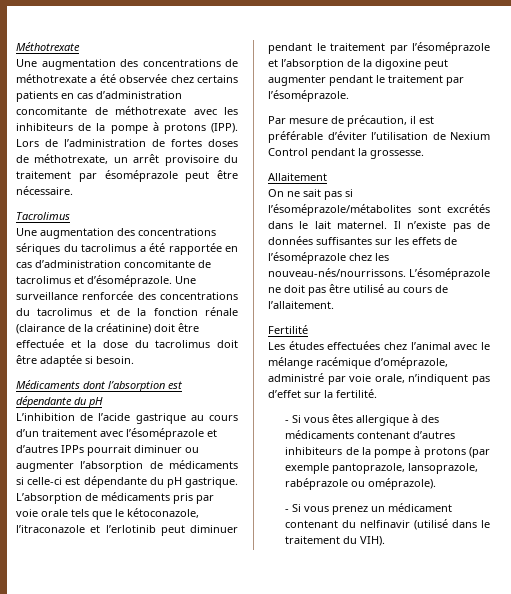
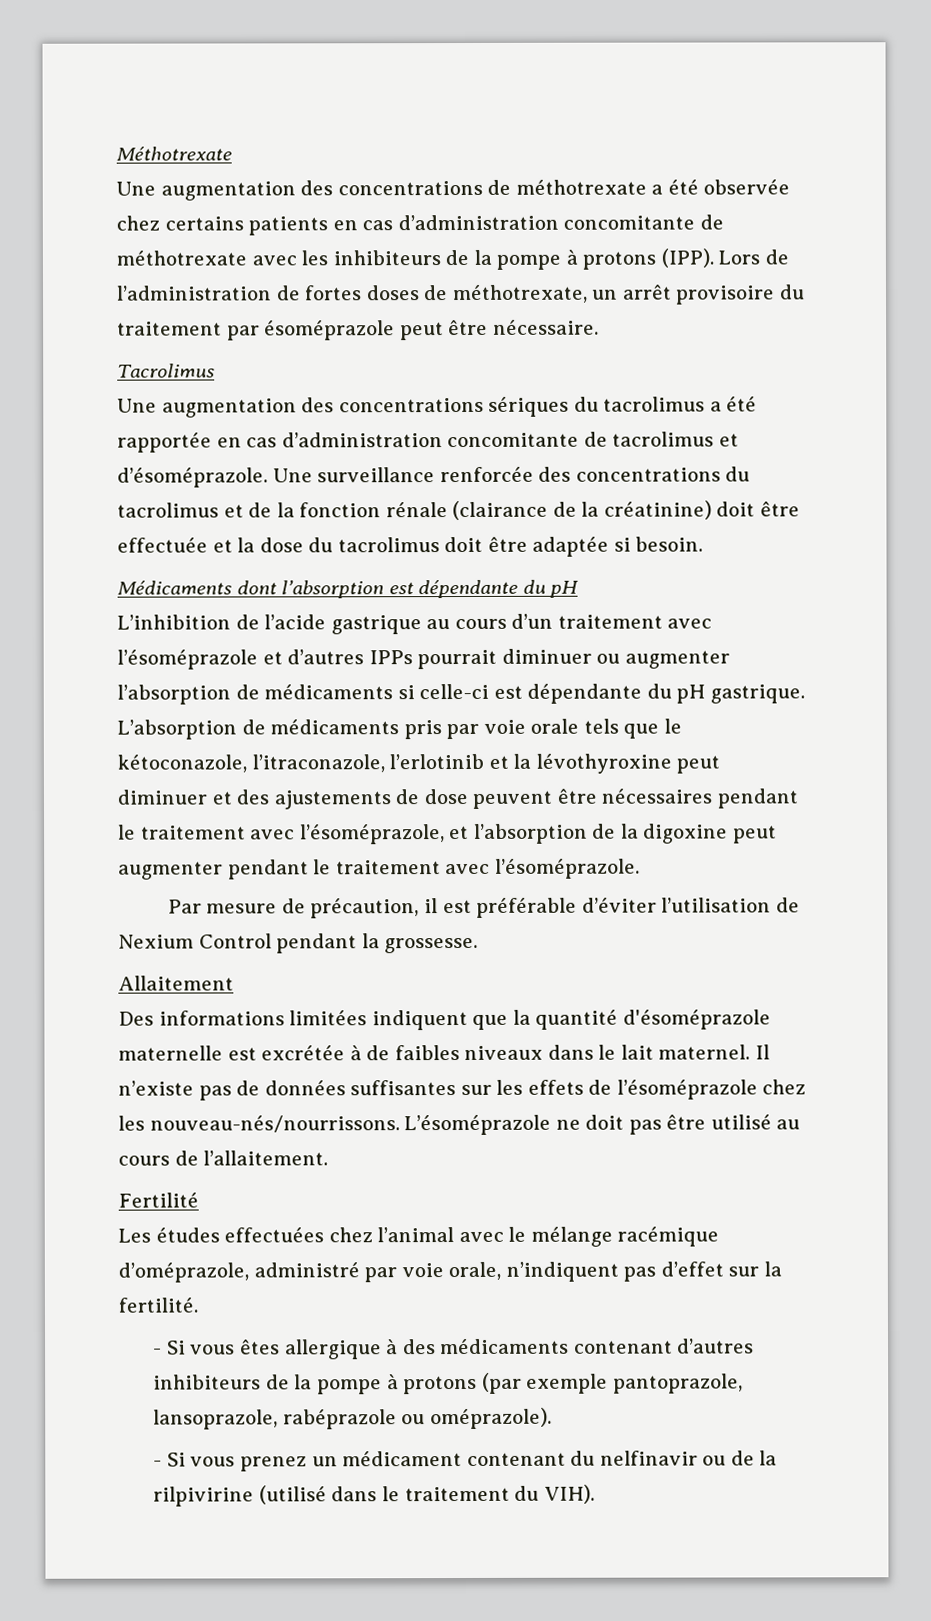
[16,525,238,536] [268,42,490,54] l’itraconazole et l’erlotinib peut diminuer pendant le traitement par l’ésoméprazole -> [251,753,721,774] [117,788,798,810] [118,824,445,845] l’itraconazole, l’erlotinib et la lévothyroxine peut diminuer et des ajustements de dose peuvent être nécessaires pendant le traitement avec l’ésoméprazole,
[446,77,464,86] par -> [445,863,491,875] avec
[268,189,353,200] [268,204,490,216] On ne sait pas si l’ésoméprazole/métabolites sont excrétés -> [118,1009,771,1031] [118,1045,544,1061] Des informations limitées indiquent que la quantité d'ésoméprazole maternelle est excrétée à de faibles niveaux
(411, 524) none -> [702,1450,778,1466] [153,1486,255,1507] ou de la rilpivirine

